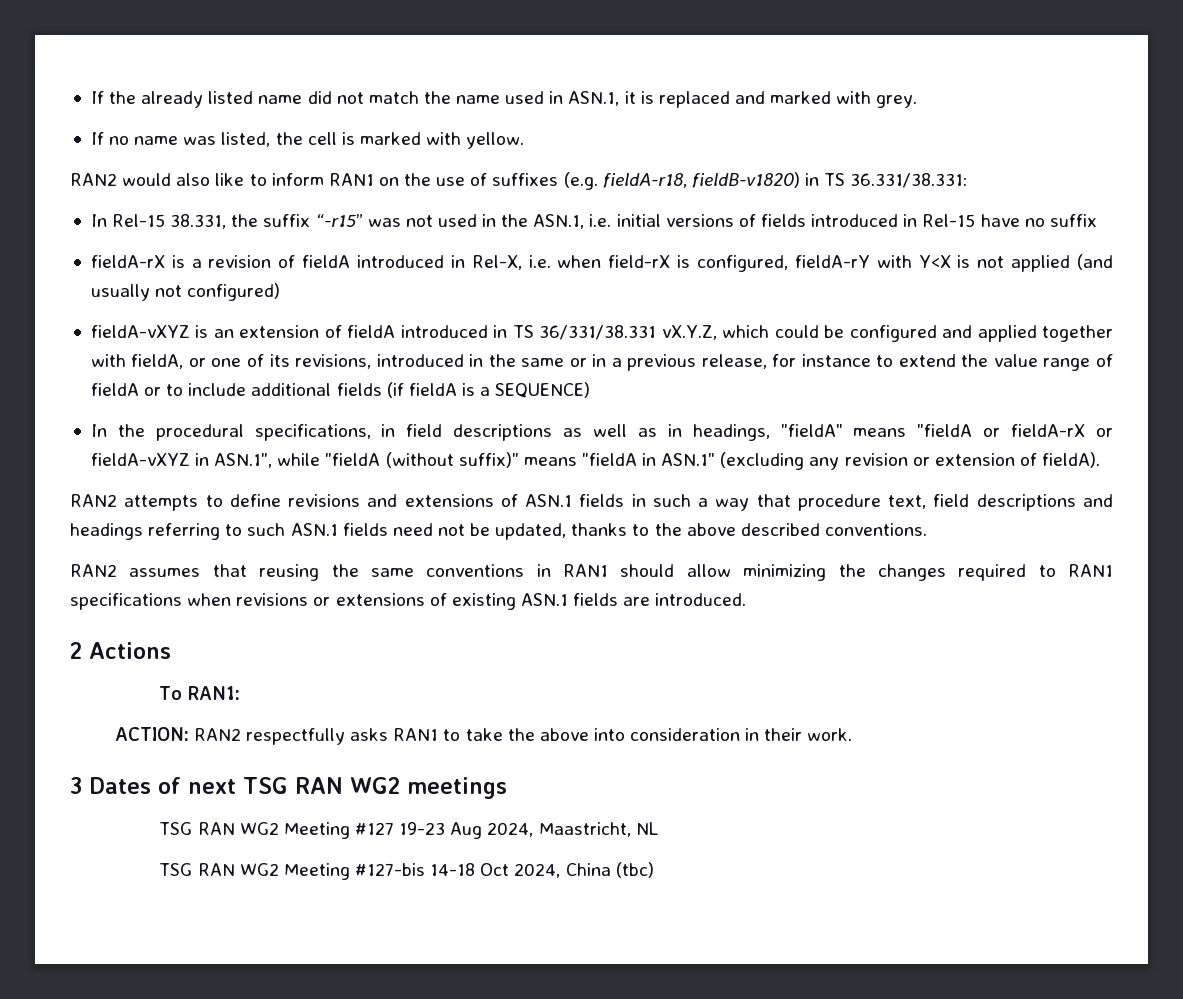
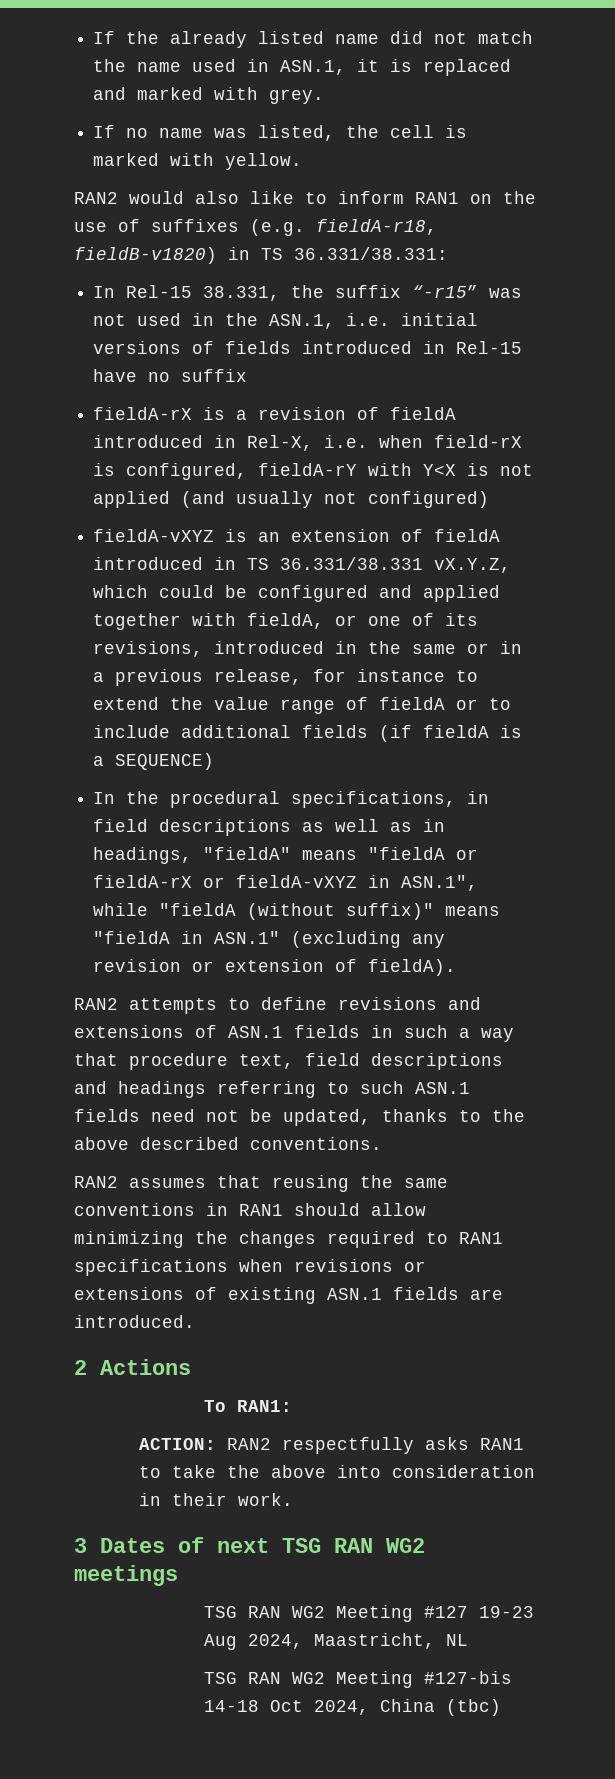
[539,325,657,340] 36/331/38.331 -> [280,557,424,570] 36.331/38.331

